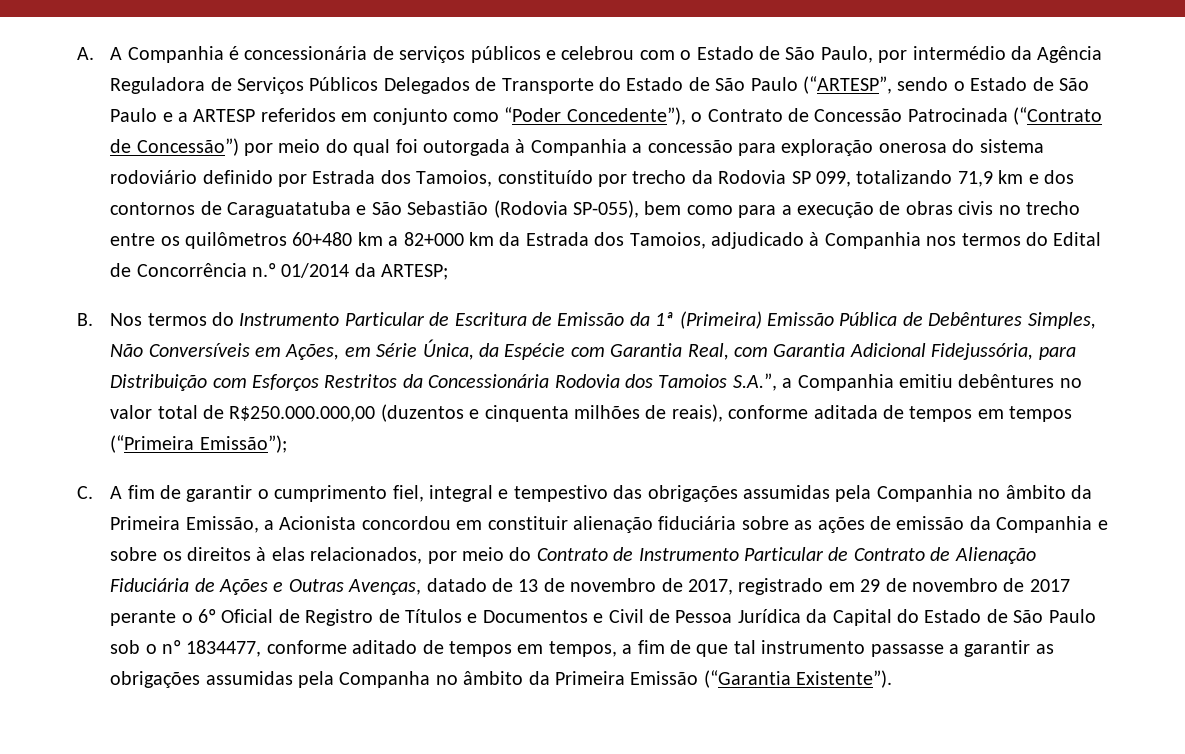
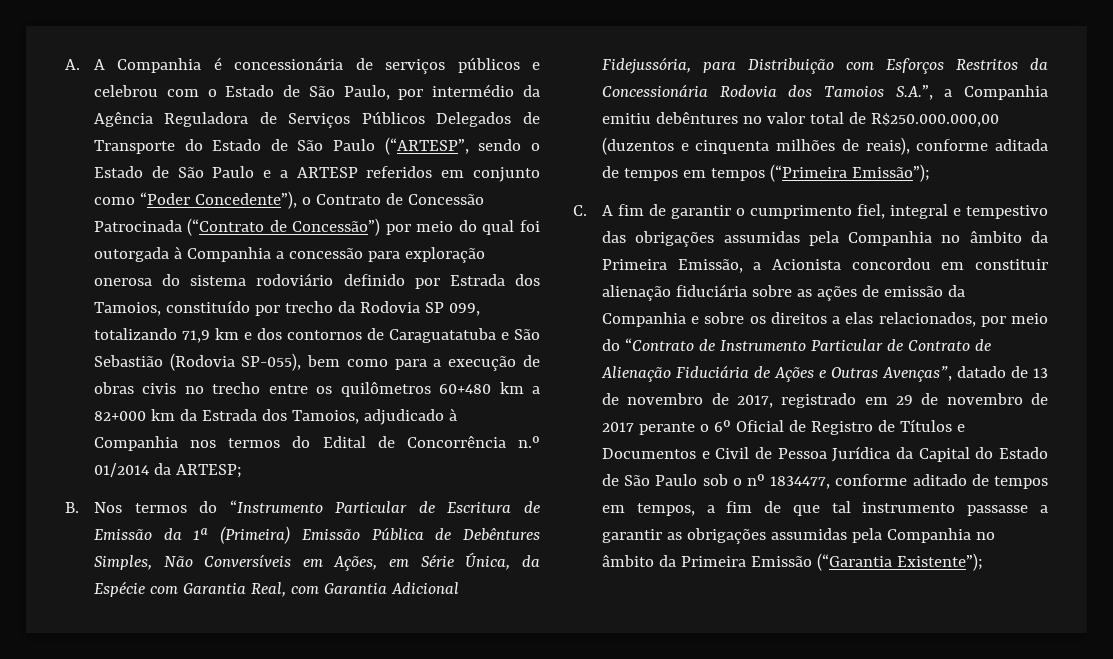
[239,313,340,326] Instrumento -> [229,500,323,513] “Instrumento
[256,547,267,561] à -> [832,316,841,324] a
[536,548,608,561] Contrato -> [624,338,694,351] “Contrato
[348,579,422,595] Avenças, -> [881,366,952,382] Avenças”,
[339,671,431,688] Companha -> [886,528,971,543] Companhia
[796,670,893,688] Existente”). -> [896,553,983,571] Existente”);

